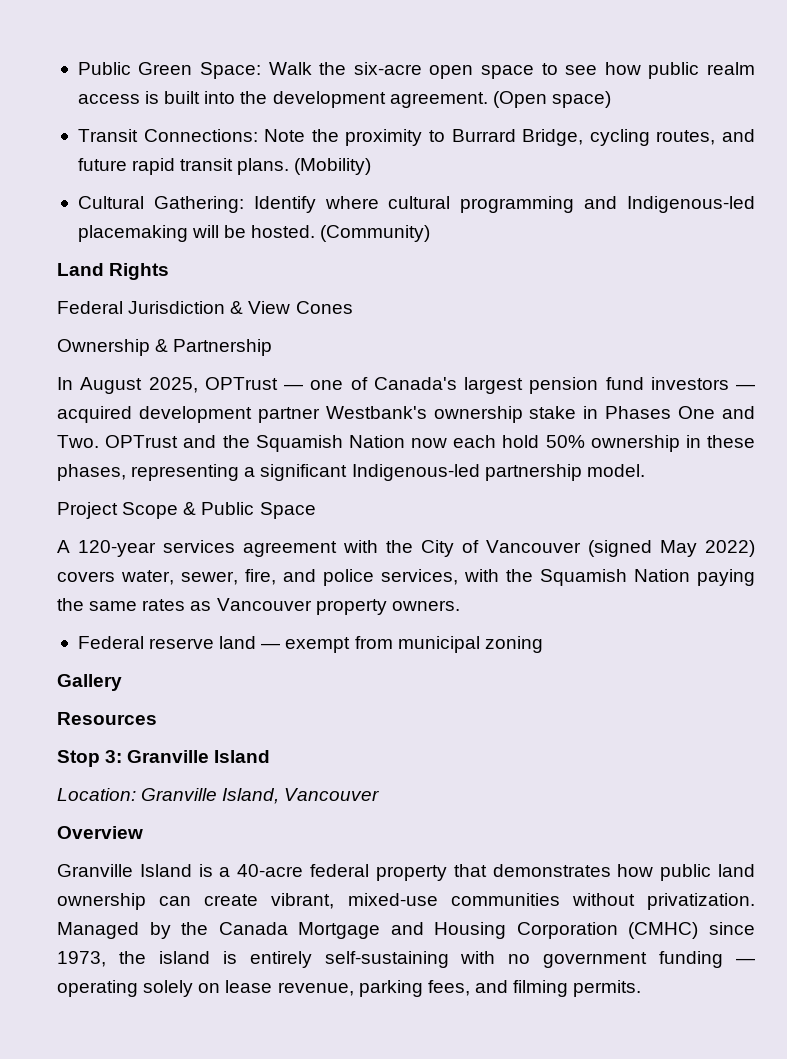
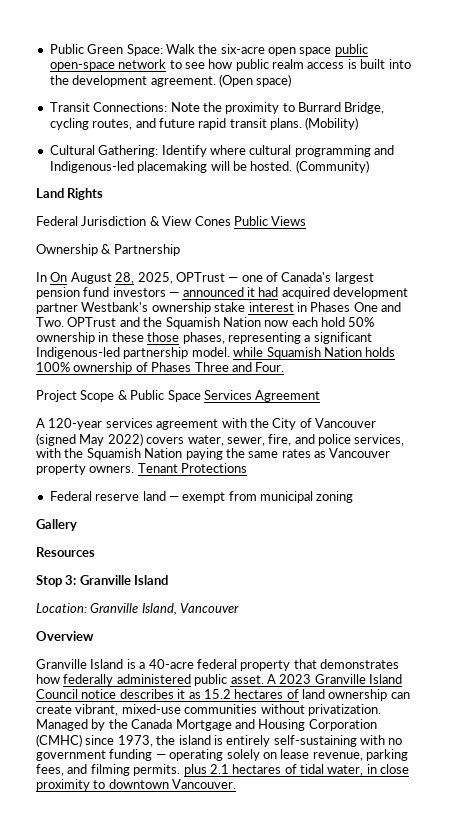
(535, 72) none -> [334,44,368,56] [49,59,167,71] public open-space network
(353, 307) none -> [233,216,307,226] Public Views
[80,377,143,394] August -> [50,272,135,284] On August 28,
(755, 387) none -> [182,287,279,297] announced it had
(577, 412) none -> [248,302,294,312] interest
(755, 441) none -> [147,332,180,342] those
(645, 470) none -> [233,347,396,359] [36,362,285,374] while Squamish Nation holds 100% ownership of Phases Three and Four.
(316, 510) none -> [203,390,321,402] Services Agreement
(460, 605) none -> [137,463,248,473] Tenant Protections
[660,864,712,881] public -> [63,674,402,686] [36,689,299,699] federally administered public asset. A 2023 Granville Island Council notice describes it as 15.2 hectares of
(642, 988) none -> [183,764,410,776] [36,779,237,791] plus 2.1 hectares of tidal water, in close proximity to downtown Vancouver.

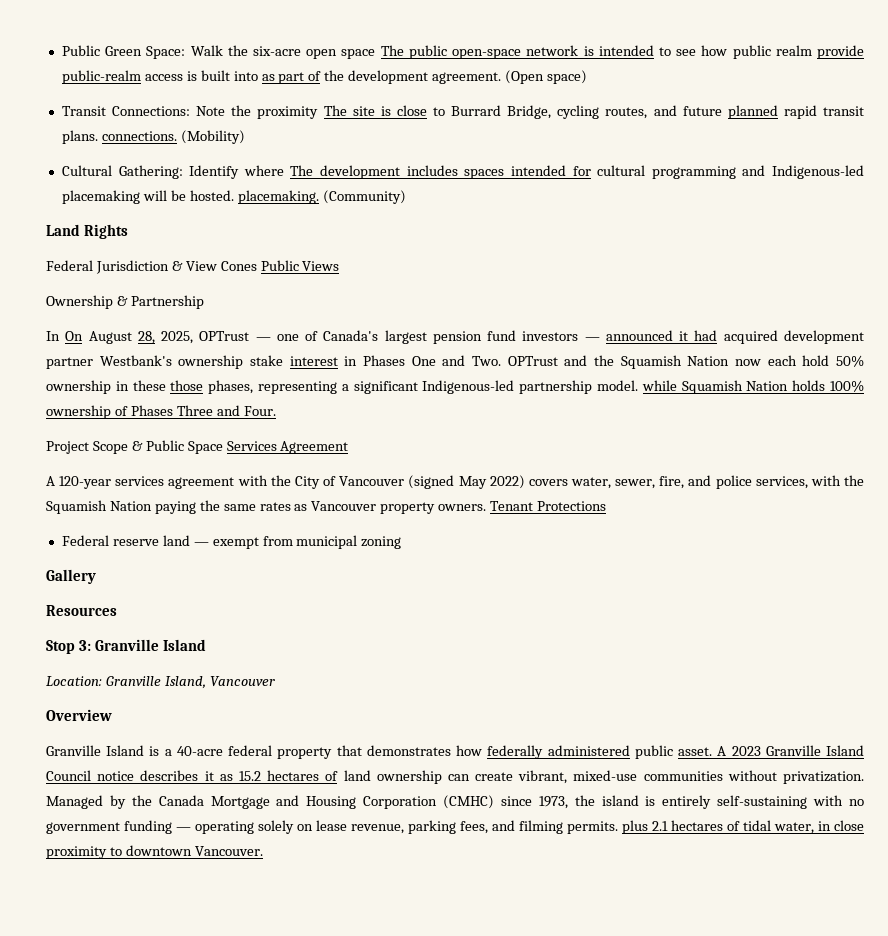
(332, 51) none -> [380,45,404,56] The
(167, 64) none -> [583,45,654,56] is intended
(304, 64) none -> [816,45,864,59] [61,70,141,84] provide public-realm
(411, 64) none -> [261,71,322,84] as part of
(280, 108) none -> [323,105,427,116] The site is close
(195, 123) none -> [727,105,778,119] planned
(302, 124) none -> [101,131,177,141] connections.
(246, 150) none -> [290,165,591,179] The development includes spaces intended for
(293, 166) none -> [237,190,319,204] placemaking.

